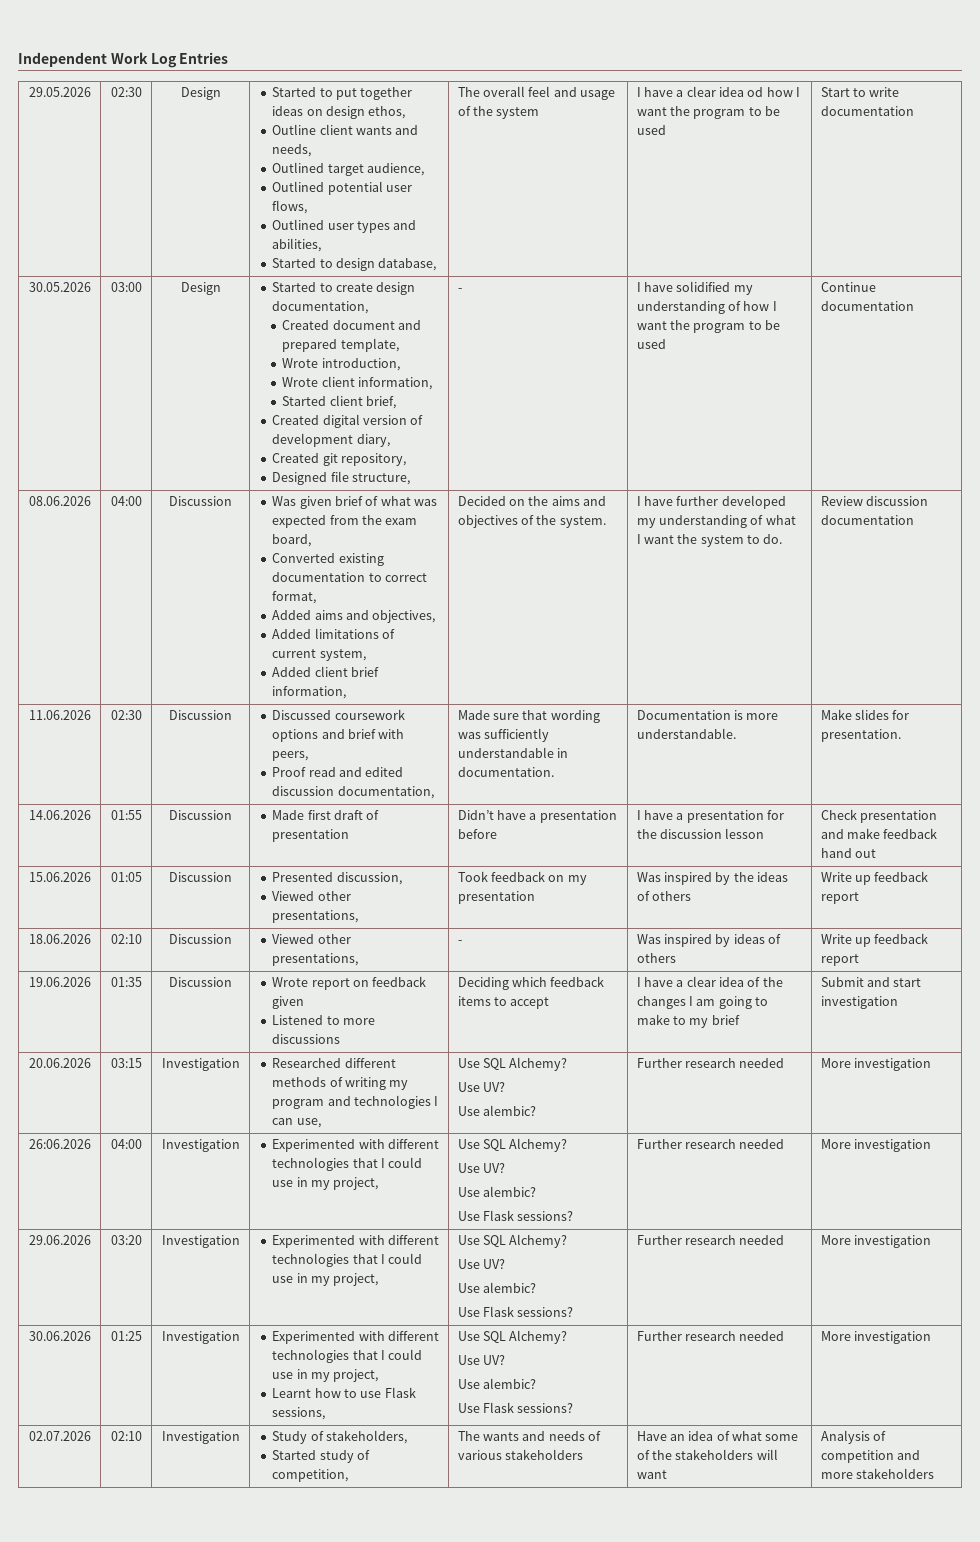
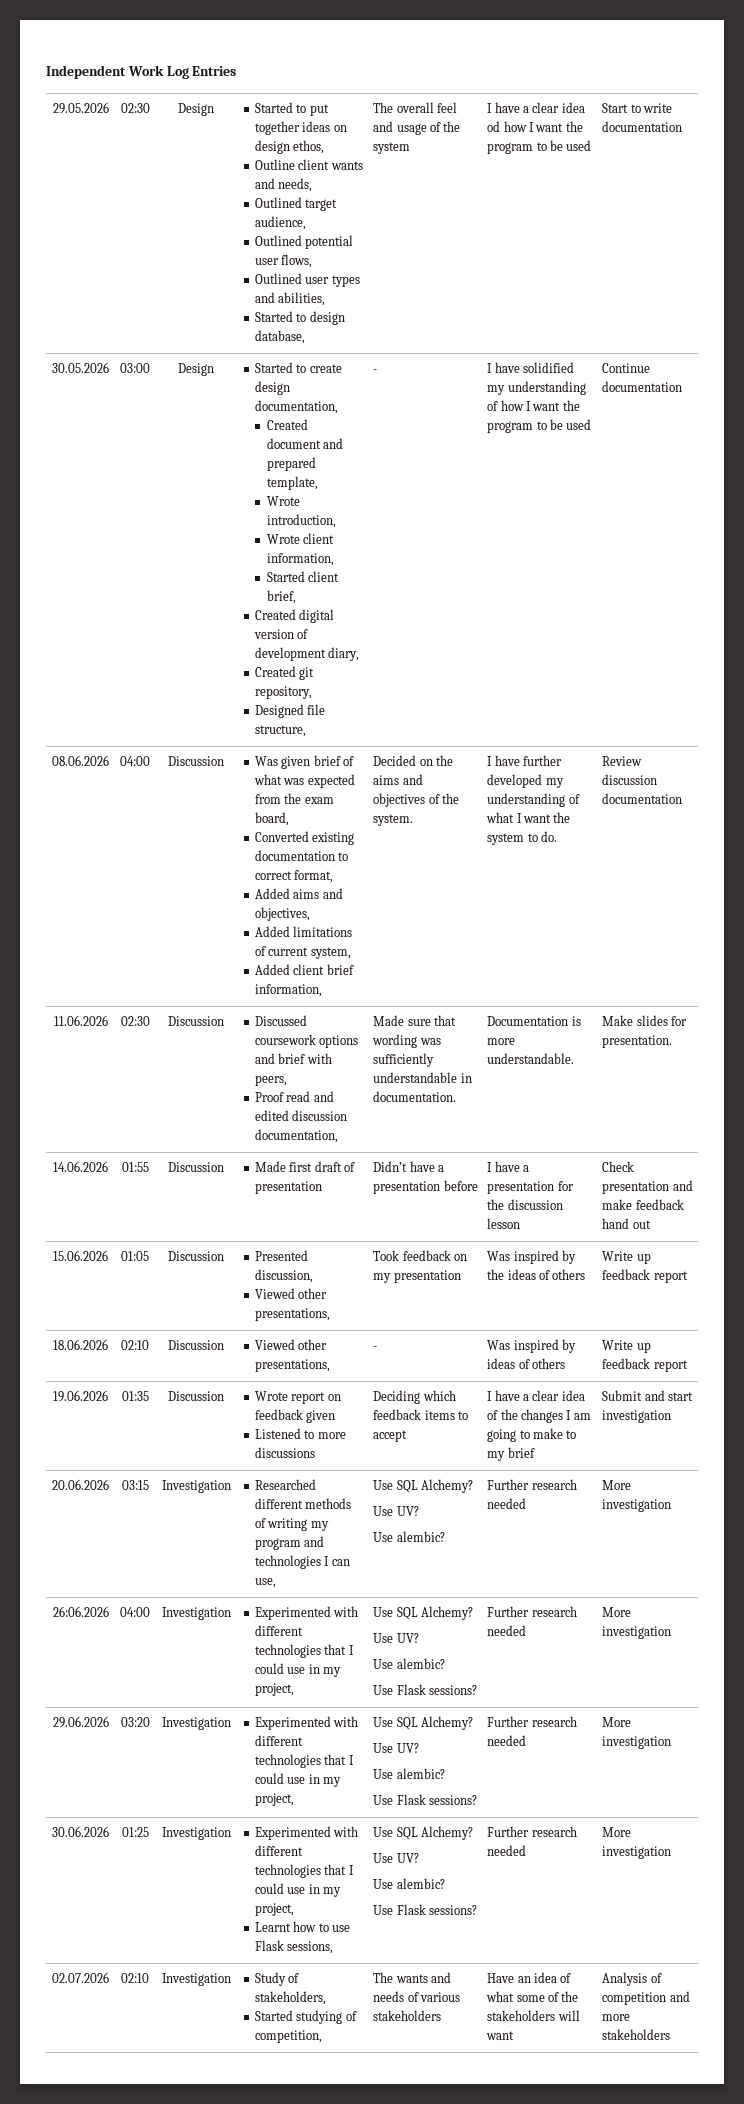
[319,1450,354,1463] study -> [296,2010,343,2024] studying

